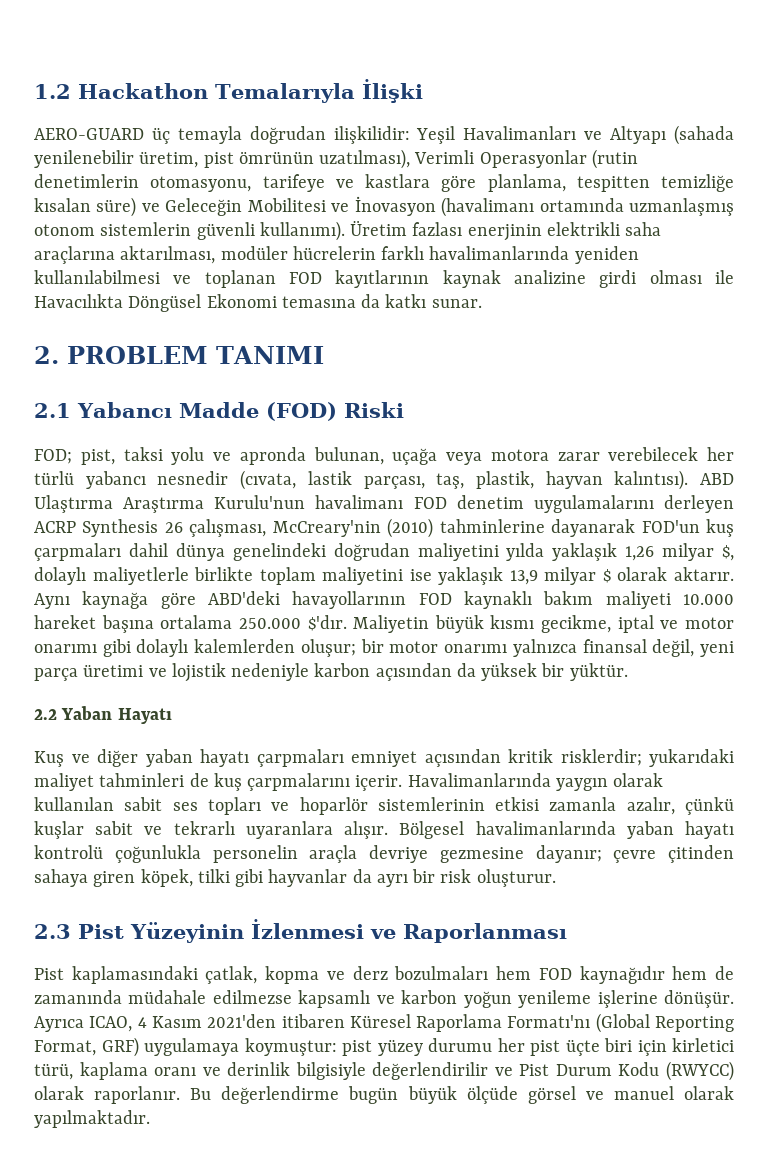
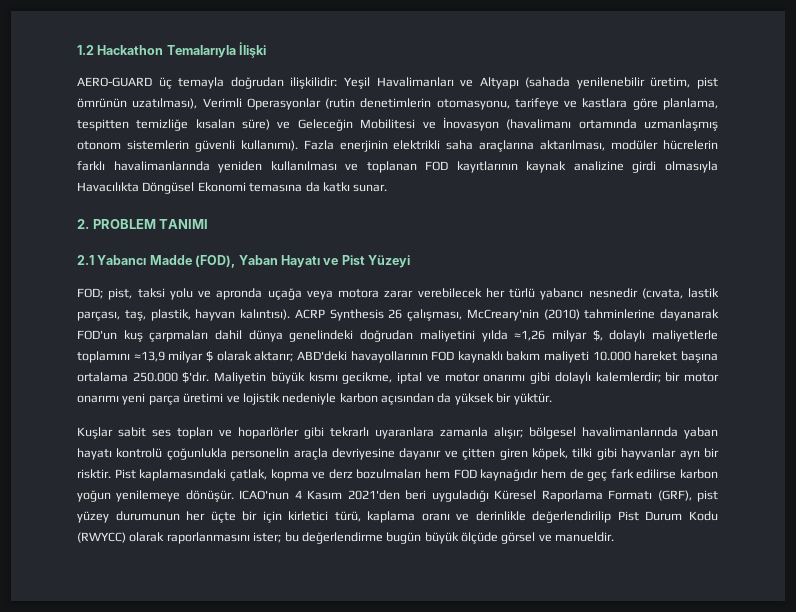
[350,220,463,236] Üretim fazlası -> [303,140,334,150] Fazla
[34,270,160,284] kullanılabilmesi -> [270,161,337,171] kullanılması
[649,270,735,284] olması ile -> [665,161,718,173] olmasıyla
[265,402,404,421] (FOD) Riski -> [195,255,410,268] (FOD), Yaban Hayatı ve Pist Yüzeyi
[313,447,384,465] bulunan, -> (263, 294) none
[700,473,734,485] [34,495,734,513] ABD Ulaştırma Araştırma Kurulu'nun havalimanı FOD denetim uygulamalarını derleyen -> (290, 314) none
[552,543,655,561] yaklaşık 1,26 -> [514,330,546,341] ≈1,26
[194,567,734,585] [34,591,196,609] birlikte toplam maliyetini ise yaklaşık 13,9 milyar $ olarak aktarır. Aynı kaynağa göre -> [77,351,294,363] toplamını ≈13,9 milyar $ olarak aktarır;
[194,639,356,657] kalemlerden oluşur; -> [595,372,661,383] kalemlerdir;
[512,639,695,657] yalnızca finansal değil, -> (119, 399) none
[34,706,172,724] [34,749,734,767] [34,773,664,791] [34,797,734,815] [34,821,465,839] 2.2 Yaban Hayatı // Kuş ve diğer yaban hayatı çarpmaları emniyet açısından kritik risklerdir; yukarıdaki maliyet tahminleri de kuş çarpmalarını içerir. Havalimanlarında yaygın olarak kullanılan sabit ses topları ve hoparlör sistemlerinin etkisi zamanla azalır, çünkü kuşlar sabit ve tekrarlı uyaranlara alışır. Bölgesel -> [77,427,576,439] Kuşlar sabit ses topları ve hoparlörler gibi tekrarlı uyaranlara zamanla alışır; bölgesel
[369,845,734,863] [34,869,88,887] devriye gezmesine dayanır; çevre çitinden sahaya -> [332,448,496,460] devriyesine dayanır ve çitten
[352,869,372,883] da -> (677, 454) none
[440,869,556,887] [34,919,567,943] risk oluşturur. // 2.3 Pist Yüzeyinin İzlenmesi ve Raporlanması // -> [77,469,111,479] risktir.
[34,990,735,1008] [34,1013,734,1033] [34,1037,632,1057] zamanında müdahale edilmezse kapsamlı ve karbon yoğun yenileme işlerine dönüşür. Ayrıca ICAO, 4 Kasım 2021'den itibaren Küresel Raporlama Formatı'nı (Global Reporting Format, GRF) uygulamaya koymuştur: pist yüzey durumu her pist üçte biri -> [587,469,718,481] [77,490,718,502] [77,511,258,523] geç fark edilirse karbon yoğun yenilemeye dönüşür. ICAO'nun 4 Kasım 2021'den beri uyguladığı Küresel Raporlama Formatı (GRF), pist yüzey durumunun her üçte bir
[227,1062,513,1080] derinlik bilgisiyle değerlendirilir ve -> [475,511,612,523] derinlikle değerlendirilip
[94,1086,212,1104] raporlanır. Bu -> [166,532,299,544] raporlanmasını ister; bu
[613,1086,735,1100] [34,1110,150,1128] manuel olarak yapılmaktadır. -> [555,532,615,542] manueldir.

